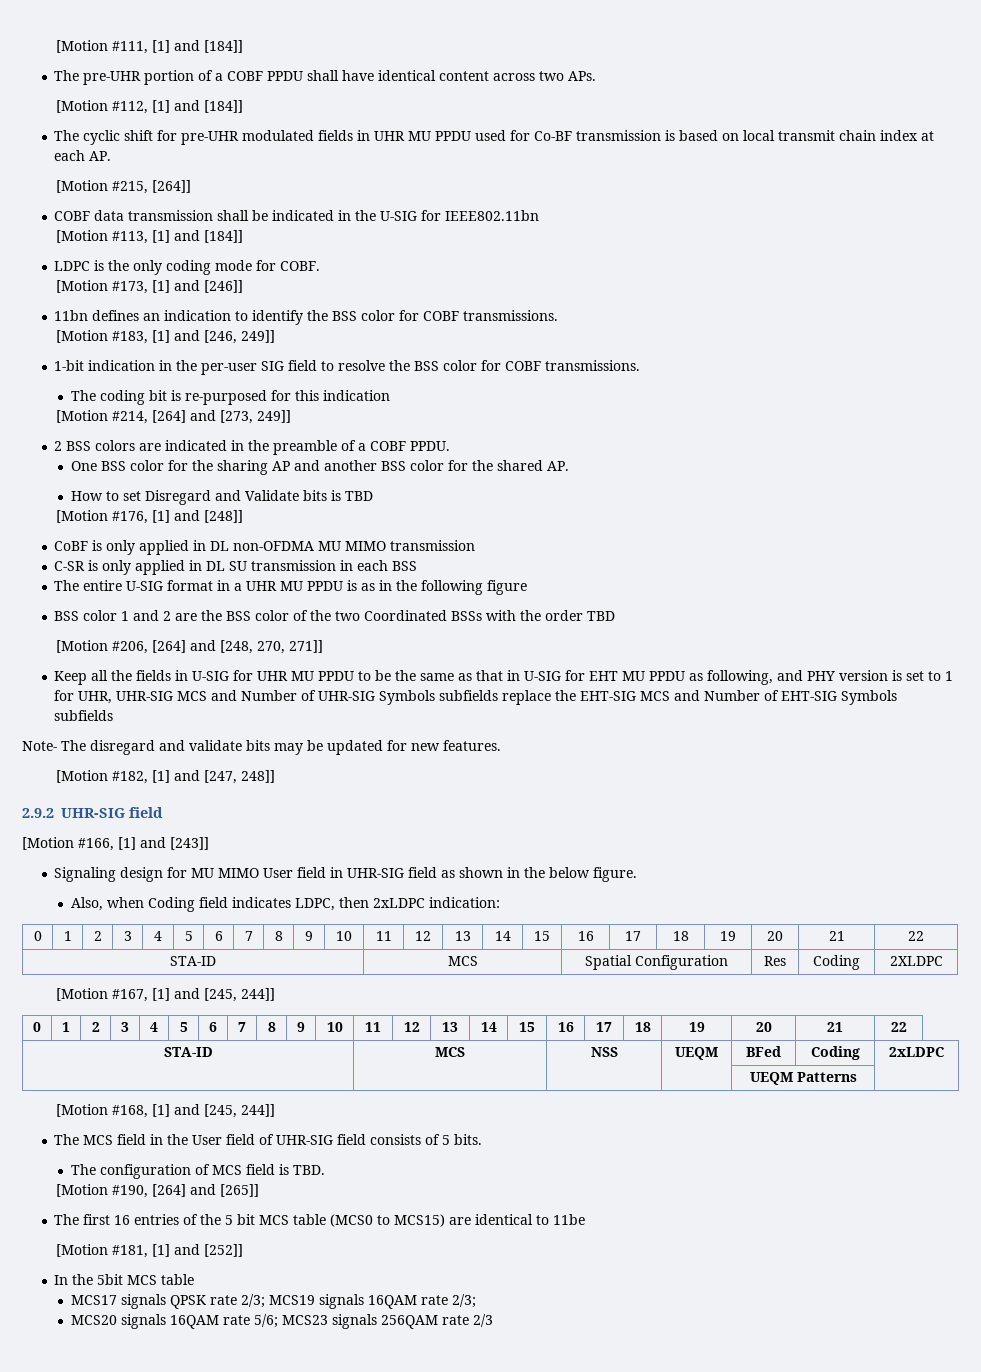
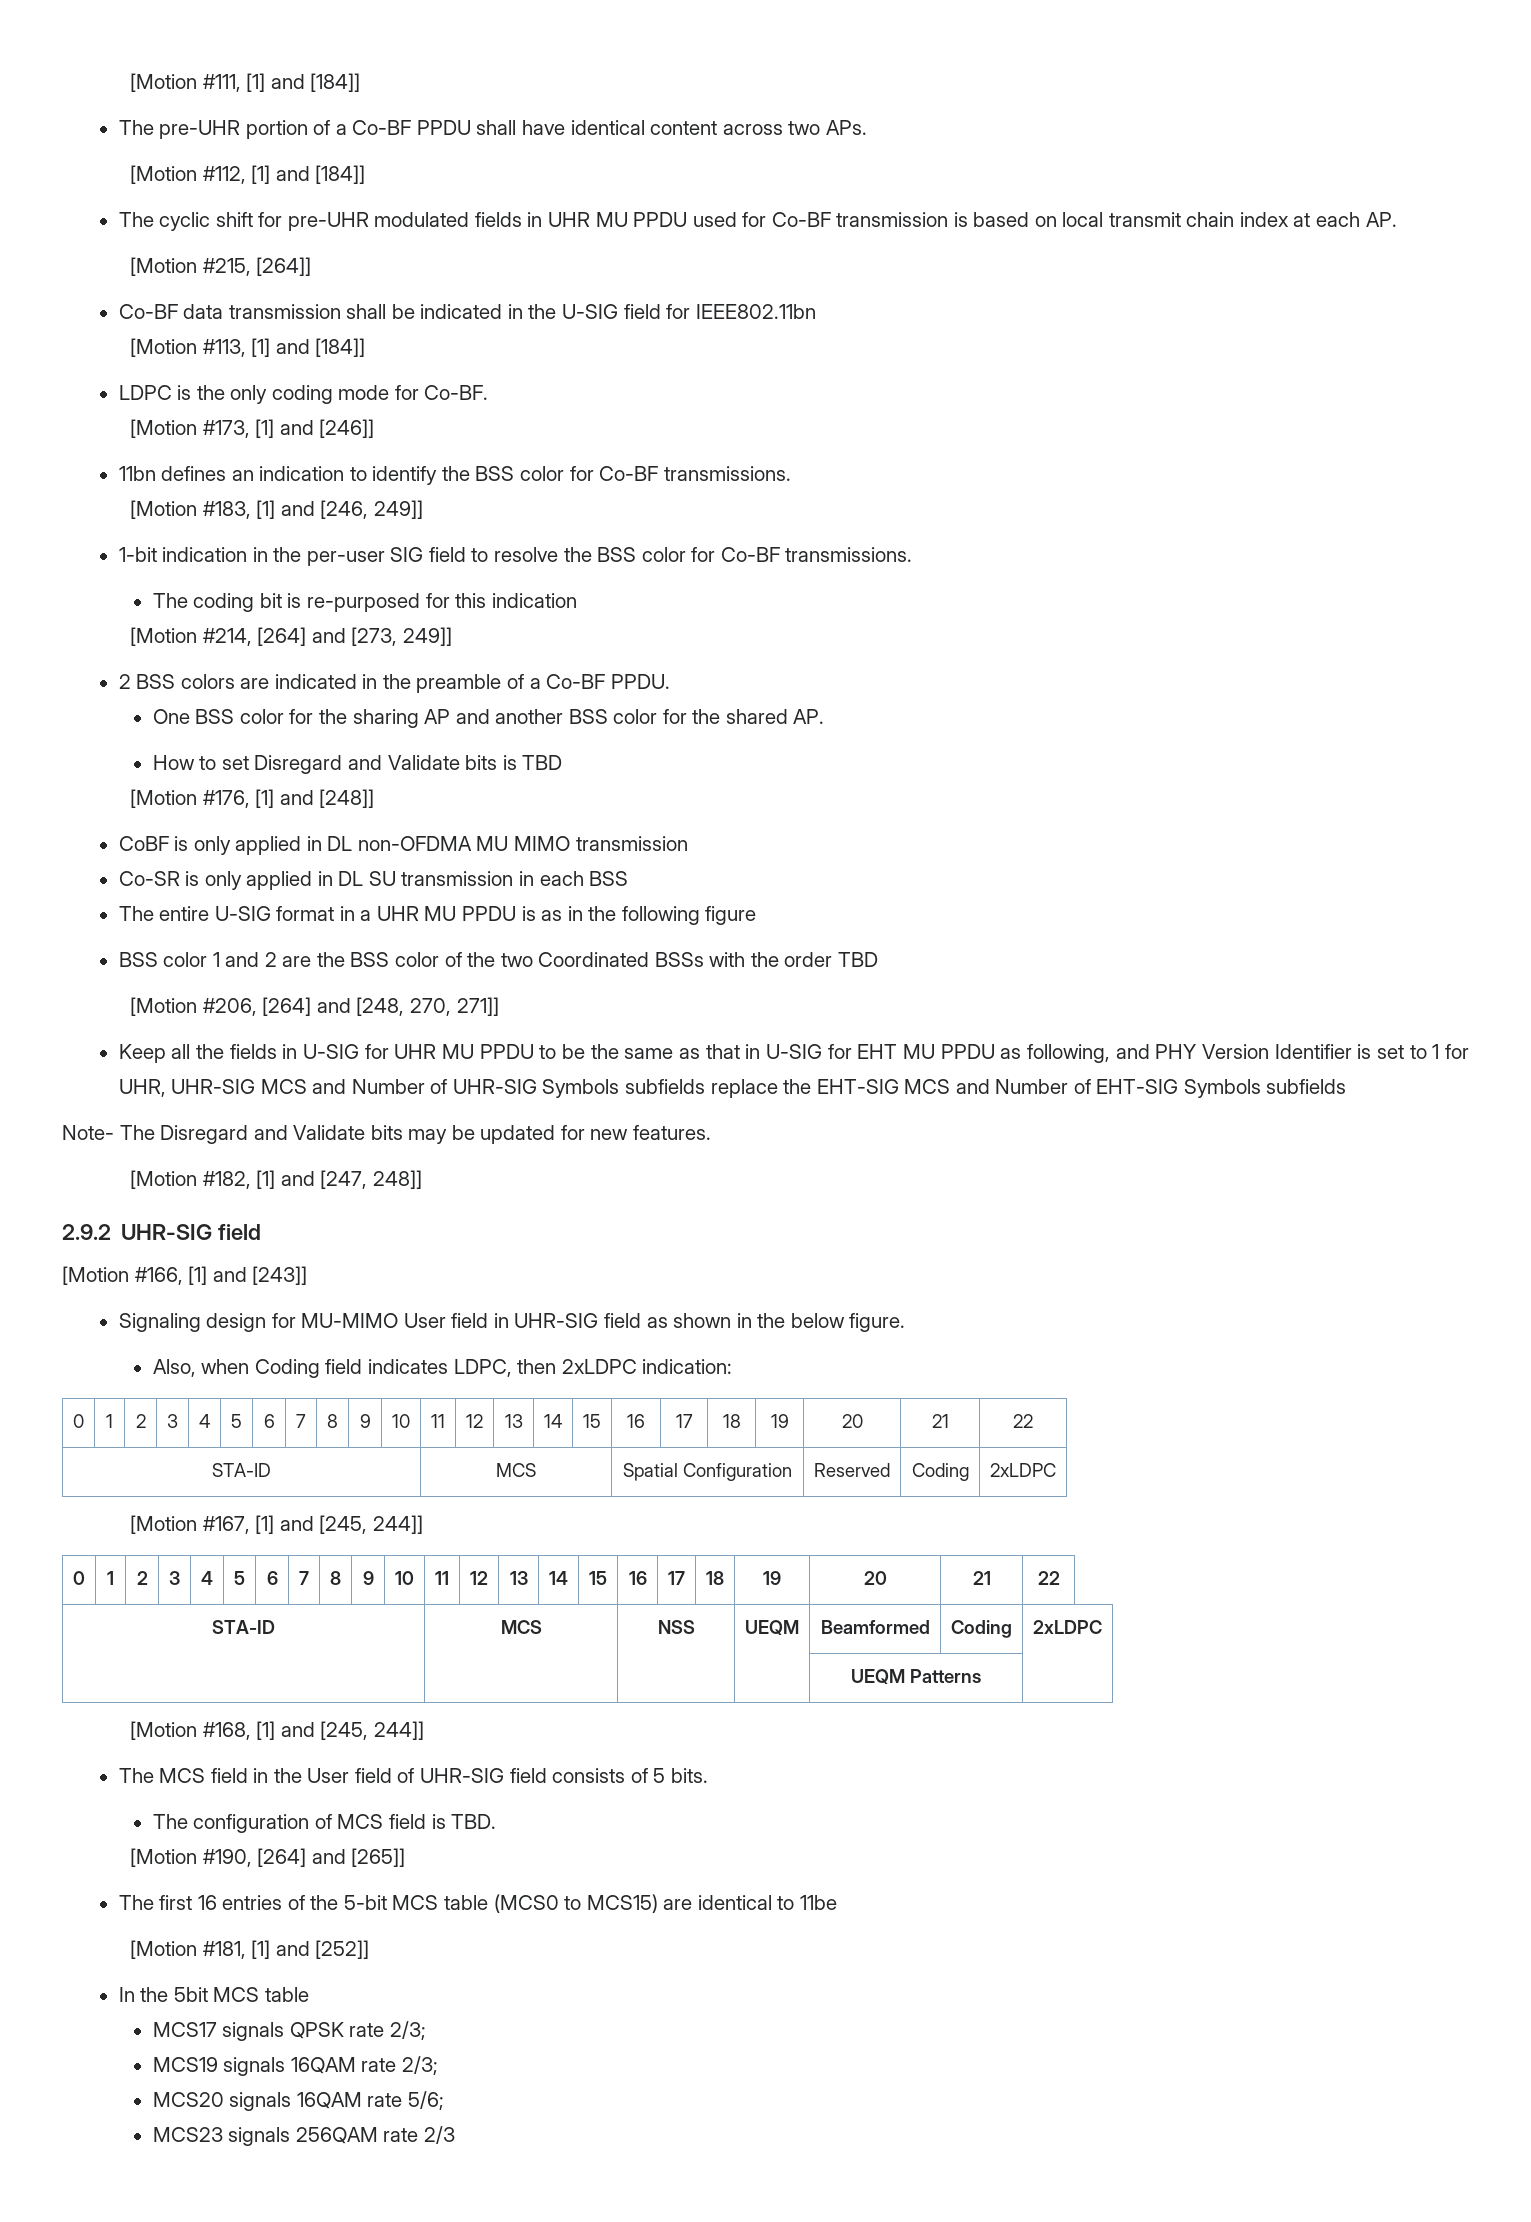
[227,71,264,81] COBF -> [352,120,412,135] Co-BF
[54,211,91,221] COBF -> [118,304,178,319] Co-BF
(418, 216) none -> [623,304,661,319] field
[280,261,321,271] COBF. -> [424,385,489,400] Co-BF.
[423,311,460,321] COBF -> [599,466,659,481] Co-BF
[505,361,542,371] COBF -> [720,547,780,562] Co-BF
[370,441,407,451] COBF -> [546,674,606,689] Co-BF
[54,561,86,571] C-SR -> [118,871,180,886] Co-SR
[839,670,889,681] version -> [1202,1044,1352,1059] Version Identifier
[90,740,242,755] disregard and validate -> [160,1125,366,1144] Disregard and Validate
[191,868,260,878] MU MIMO -> [301,1313,399,1328] MU-MIMO
[764,956,786,966] [813,955,860,970] [889,956,943,966] Res | Coding | 2XLDPC -> [814,1463,890,1477] [911,1463,969,1481] [990,1463,1056,1477] Reserved | Coding | 2xLDPC
[746,1046,781,1057] BFed -> [820,1620,930,1634] Beamformed
[225,1214,256,1225] 5 bit -> [343,1895,387,1910] 5-bit
(266, 1301) none -> (426, 2030) //
(279, 1321) none -> (444, 2100) //

